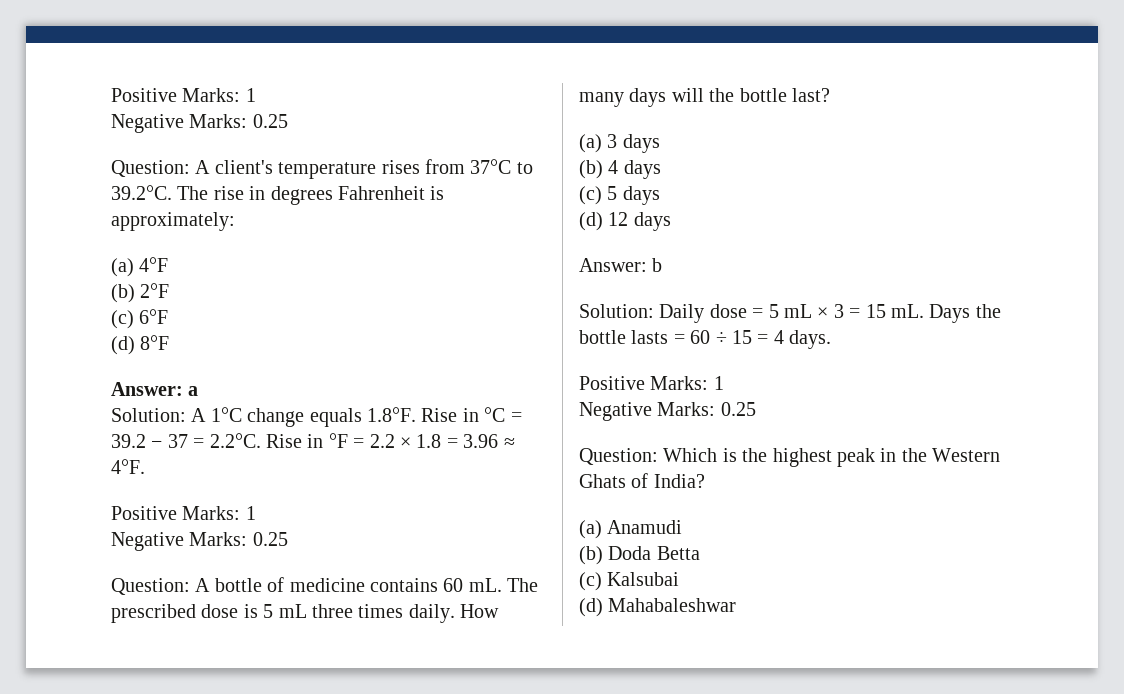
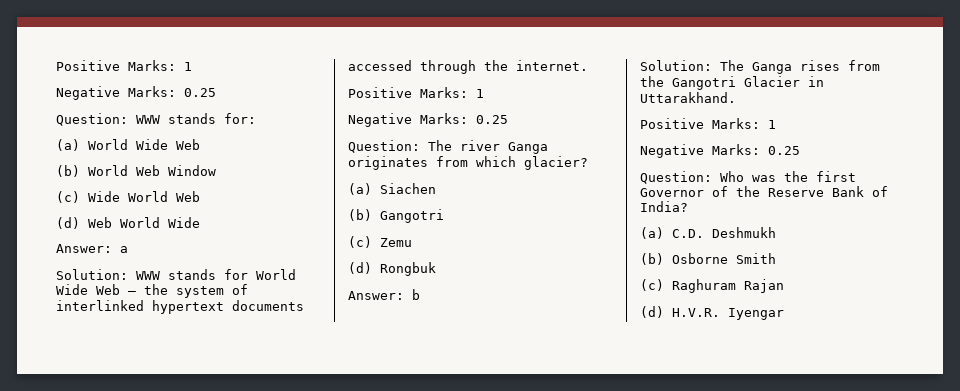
[111,88,256,102] [111,114,288,133] [111,159,533,179] [111,185,445,205] [111,212,235,231] [111,257,169,277] [111,283,170,303] [111,309,169,329] [111,335,170,355] [111,382,199,396] [111,407,522,427] [111,433,515,448] [111,459,145,474] [111,506,256,520] [111,532,288,551] [111,577,539,595] [111,604,500,623] [579,88,830,107] [579,134,660,153] [579,160,661,179] [579,186,660,205] [579,212,671,231] Positive Marks: 1 // Negative Marks: 0.25 // Question: A client's temperature rises from 37°C to 39.2°C. The rise in degrees Fahrenheit is approximately: // (a) 4°F // (b) 2°F // (c) 6°F // (d) 8°F // Answer: a // Solution: A 1°C change equals 1.8°F. Rise in °C = 39.2 − 37 = 2.2°C. Rise in °F = 2.2 × 1.8 = 3.96 ≈ 4°F. // Positive Marks: 1 // Negative Marks: 0.25 // Question: A bottle of medicine contains 60 mL. The prescribed dose is 5 mL three times daily. How many days will the bottle last? // (a) 3 days // (b) 4 days // (c) 5 days // (d) 12 days -> [56,60,192,71] [56,86,216,100] [56,113,256,126] [56,139,200,151] [56,165,216,177] [56,191,200,203] [56,217,200,229] [56,244,128,253] [56,269,296,280] [56,284,248,298] [56,300,304,314] [348,60,588,74] [348,87,484,98] [348,113,508,127] [348,140,548,154] [348,156,588,170] [348,183,436,195] [348,209,444,223] [348,236,412,248] [348,262,436,276] Positive Marks: 1 // Negative Marks: 0.25 // Question: WWW stands for: // (a) World Wide Web // (b) World Web Window // (c) Wide World Web // (d) Web World Wide // Answer: a // Solution: WWW stands for World Wide Web — the system of interlinked hypertext documents accessed through the internet. // Positive Marks: 1 // Negative Marks: 0.25 // Question: The river Ganga originates from which glacier? // (a) Siachen // (b) Gangotri // (c) Zemu // (d) Rongbuk
[659,304,1001,323] [579,330,832,349] [579,376,724,390] [579,402,756,421] [579,448,1001,467] [579,474,626,488] Daily dose = 5 mL × 3 = 15 mL. Days the bottle lasts = 60 ÷ 15 = 4 days. // Positive Marks: 1 // Negative Marks: 0.25 // Question: Which is the highest peak in the Western Ghats -> [720,60,880,74] [640,76,824,90] [640,92,736,103] [640,118,776,129] [640,144,800,158] [640,171,856,184] [640,186,864,197] The Ganga rises from the Gangotri Glacier in Uttarakhand. // Positive Marks: 1 // Negative Marks: 0.25 // Question: Who was the first Governor of the Reserve Bank
[607,520,683,534] [579,546,700,565] [579,572,680,591] [579,598,737,617] Anamudi // (b) Doda Betta // (c) Kalsubai // (d) Mahabaleshwar -> [672,227,776,238] [640,253,776,265] [640,279,784,293] [640,306,784,320] C.D. Deshmukh // (b) Osborne Smith // (c) Raghuram Rajan // (d) H.V.R. Iyengar

